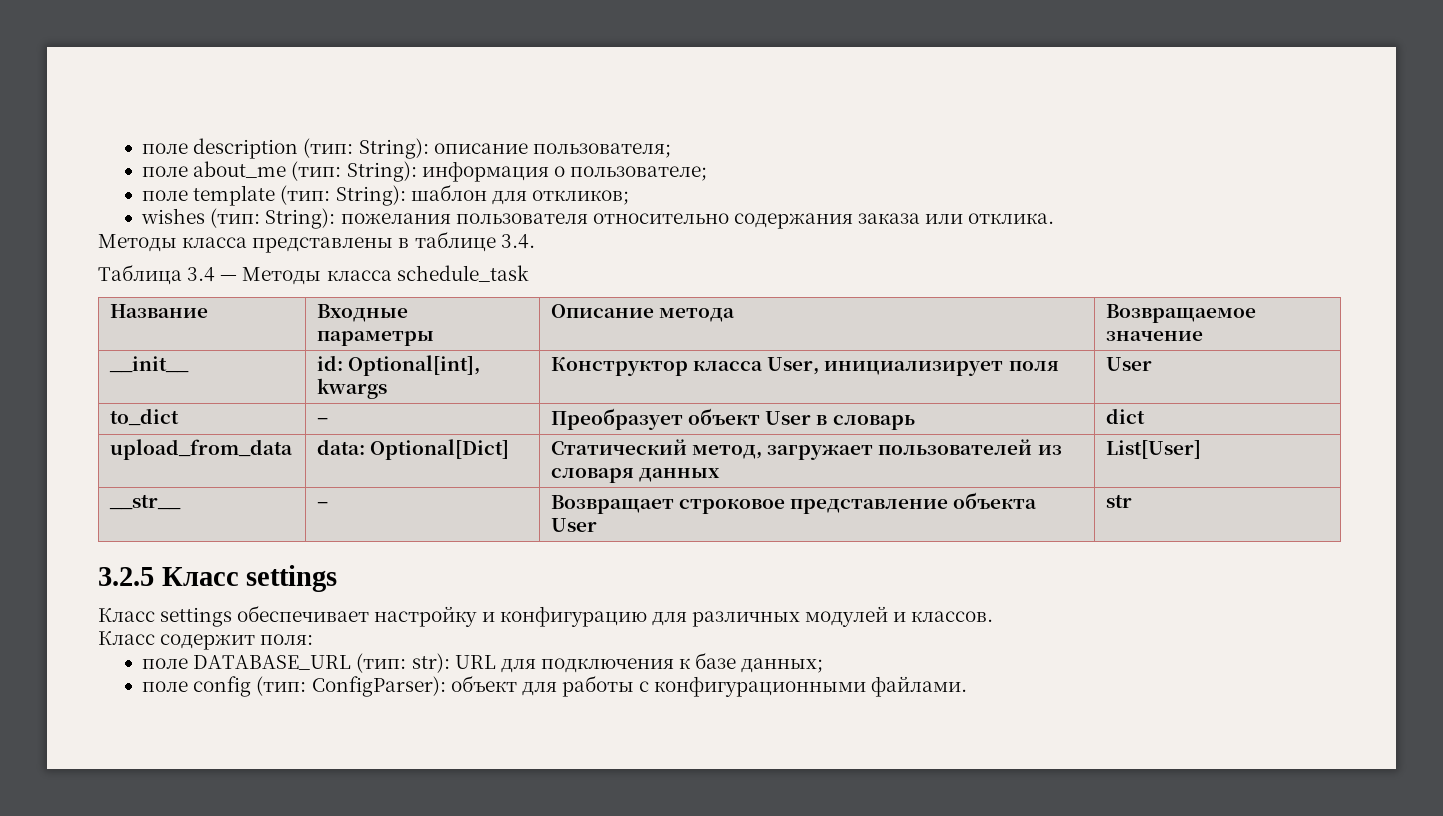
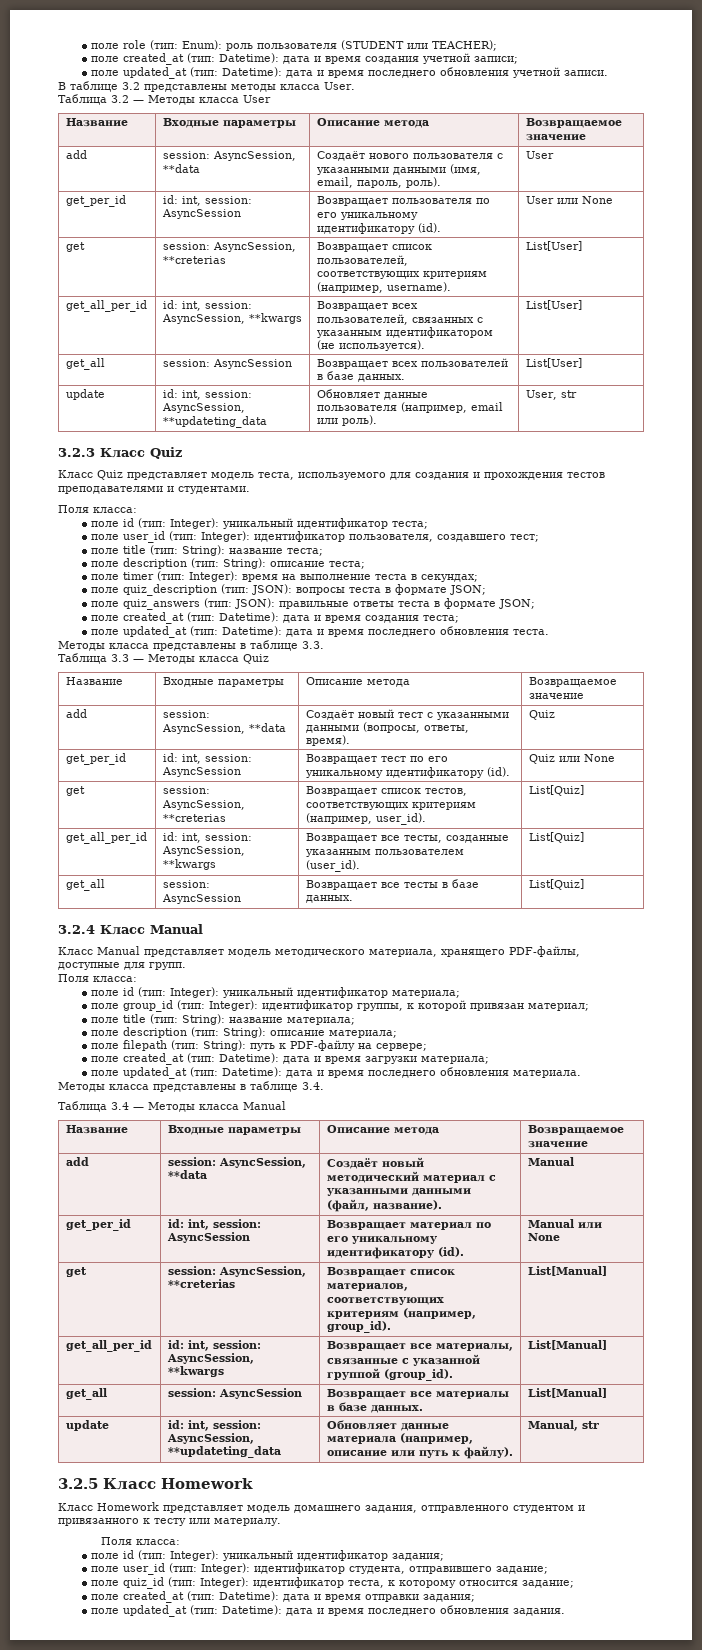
[142,138,671,159] [142,161,707,182] [142,184,629,206] [141,208,1055,229] поле description (тип: String): описание пользователя; // поле about_me (тип: String): информация о пользователе; // поле template (тип: String): шаблон для откликов; // wishes (тип: String): пожелания пользователя относительно содержания заказа или отклика. -> [91,40,498,51] [91,53,519,65] [91,67,609,79] [58,81,355,92] [58,94,271,105] [65,118,128,127] [162,118,296,128] [316,118,429,128] [525,118,622,128] [525,134,586,141] [65,150,87,159] [162,151,296,161] [162,164,200,173] [316,151,503,161] [316,164,481,175] [316,177,441,188] [525,151,554,159] [65,195,126,207] [162,195,252,206] [161,209,241,219] [316,196,490,206] [316,212,418,220] [316,223,441,234] [525,196,613,204] [65,242,85,252] [162,242,296,252] [162,256,226,264] [316,242,432,252] [316,255,408,266] [316,271,487,279] [316,282,451,293] [525,241,582,251] [65,300,147,312] [162,300,252,311] [161,313,302,324] [316,301,418,311] [316,314,483,325] [316,327,493,338] [316,340,425,351] [525,300,582,310] [65,358,105,370] [162,359,292,369] [316,358,508,369] [316,371,405,382] [525,358,582,368] [65,389,105,400] [162,389,252,400] [161,403,245,413] [162,416,267,428] [316,389,428,400] [316,402,503,413] [316,415,377,426] [525,390,577,400] [58,447,182,459] [58,470,605,480] [58,486,250,494] [58,505,137,513] [91,518,429,529] [91,531,540,543] [91,545,324,556] [91,558,366,569] [91,571,479,582] [91,584,487,596] [91,598,536,610] [91,612,460,624] [91,626,550,638] [58,640,324,651] [58,653,269,664] [65,677,123,685] [162,677,284,687] [305,677,410,687] [528,677,617,687] [528,693,584,699] [65,709,87,718] [162,710,210,718] [161,723,286,734] [305,709,509,720] [305,722,469,733] [305,735,350,746] [528,710,555,720] [65,753,126,765] [162,753,252,764] [161,767,241,777] [305,754,448,764] [305,767,510,778] [528,754,615,764] [65,786,85,796] [162,786,210,794] [161,800,245,810] [162,814,226,822] [305,786,467,796] [305,802,476,810] [305,813,426,825] [528,785,584,796] [65,832,147,844] [162,832,252,843] [161,846,245,856] [162,859,216,870] [305,833,509,843] [305,849,464,857] [305,860,360,872] [528,832,584,843] [65,879,105,891] [162,880,210,888] [161,894,241,904] [305,879,479,890] [305,895,353,903] [528,879,584,890] [58,924,203,935] [58,946,580,957] [58,962,186,970] [58,974,137,982] [91,987,461,998] [91,1000,590,1012] [91,1014,356,1025] [91,1027,398,1038] [91,1040,428,1051] [91,1053,490,1065] [91,1067,582,1079] поле role (тип: Enum): роль пользователя (STUDENT или TEACHER); // поле created_at (тип: Datetime): дата и время создания учетной записи; // поле updated_at (тип: Datetime): дата и время последнего обновления учетной записи. // В таблице 3.2 представлены методы класса User. // Таблица 3.2 — Методы класса User // Название | Входные параметры | Описание метода | Возвращаемое значение // add | session: AsyncSession, **data | Создаёт нового пользователя с указанными данными (имя, email, пароль, роль). | User // get_per_id | id: int, session: AsyncSession | Возвращает пользователя по его уникальному идентификатору (id). | User или None // get | session: AsyncSession, **creterias | Возвращает список пользователей, соответствующих критериям (например, username). | List[User] // get_all_per_id | id: int, session: AsyncSession, **kwargs | Возвращает всех пользователей, связанных с указанным идентификатором (не используется). | List[User] // get_all | session: AsyncSession | Возвращает всех пользователей в базе данных. | List[User] // update | id: int, session: AsyncSession, **updateting_data | Обновляет данные пользователя (например, email или роль). | User, str // 3.2.3 Класс Quiz // Класс Quiz представляет модель теста, используемого для создания и прохождения тестов преподавателями и студентами. // Поля класса: // поле id (тип: Integer): уникальный идентификатор теста; // поле user_id (тип: Integer): идентификатор пользователя, создавшего тест; // поле title (тип: String): название теста; // поле description (тип: String): описание теста; // поле timer (тип: Integer): время на выполнение теста в секундах; // поле quiz_description (тип: JSON): вопросы теста в формате JSON; // поле quiz_answers (тип: JSON): правильные ответы теста в формате JSON; // поле created_at (тип: Datetime): дата и время создания теста; // поле updated_at (тип: Datetime): дата и время последнего обновления теста. // Методы класса представлены в таблице 3.3. // Таблица 3.3 — Методы класса Quiz // Название | Входные параметры | Описание метода | Возвращаемое значение // add | session: AsyncSession, **data | Создаёт новый тест с указанными данными (вопросы, ответы, время). | Quiz // get_per_id | id: int, session: AsyncSession | Возвращает тест по его уникальному идентификатору (id). | Quiz или None // get | session: AsyncSession, **creterias | Возвращает список тестов, соответствующих критериям (например, user_id). | List[Quiz] // get_all_per_id | id: int, session: AsyncSession, **kwargs | Возвращает все тесты, созданные указанным пользователем (user_id). | List[Quiz] // get_all | session: AsyncSession | Возвращает все тесты в базе данных. | List[Quiz] // 3.2.4 Класс Manual // Класс Manual представляет модель методического материала, хранящего PDF-файлы, доступные для групп. // Поля класса: // поле id (тип: Integer): уникальный идентификатор материала; // поле group_id (тип: Integer): идентификатор группы, к которой привязан материал; // поле title (тип: String): название материала; // поле description (тип: String): описание материала; // поле filepath (тип: String): путь к PDF-файлу на сервере; // поле created_at (тип: Datetime): дата и время загрузки материала; // поле updated_at (тип: Datetime): дата и время последнего обновления материала.
[396,265,529,282] [110,304,209,318] [317,304,409,322] [317,331,435,346] [551,304,736,322] [1106,304,1257,323] [1106,331,1204,341] [109,356,190,373] [317,355,481,376] [317,378,388,399] [551,357,1059,376] [1106,357,1153,371] [110,408,180,426] [317,418,329,424] [551,408,915,430] [1106,408,1146,424] [110,439,294,460] [317,439,510,460] [551,439,1062,460] [551,468,721,483] [1106,440,1202,459] [109,494,182,510] [317,502,329,508] [551,492,1038,514] [551,518,598,532] schedule_task // Название | Входные параметры | Описание метода | Возвращаемое значение // __init__ | id: Optional[int], kwargs | Конструктор класса User, инициализирует поля | User // to_dict | – | Преобразует объект User в словарь | dict // upload_from_data | data: Optional[Dict] | Статический метод, загружает пользователей из словаря данных | List[User] // __str__ | – | Возвращает строковое представление объекта User | -> [243,1101,286,1110] [65,1125,128,1134] [167,1125,301,1135] [326,1125,439,1135] [527,1125,624,1135] [527,1141,588,1148] [65,1157,89,1166] [167,1157,306,1168] [167,1170,207,1179] [326,1157,424,1169] [326,1171,496,1183] [326,1188,471,1196] [326,1199,442,1212] [527,1157,574,1166] [65,1219,131,1231] [167,1219,261,1230] [166,1232,250,1243] [326,1220,491,1230] [326,1236,437,1244] [326,1247,464,1259] [527,1219,602,1229] [527,1233,560,1241] [65,1267,87,1277] [167,1266,306,1277] [167,1279,235,1288] [326,1267,455,1277] [326,1283,408,1291] [326,1297,444,1305] [326,1308,476,1319] [326,1321,391,1333] [527,1266,607,1276] [65,1340,152,1352] [167,1340,261,1351] [166,1353,254,1364] [167,1366,224,1377] [326,1341,513,1351] [326,1354,480,1366] [326,1368,453,1381] [527,1340,607,1350] [65,1388,107,1400] [167,1388,302,1399] [326,1389,509,1399] [326,1402,423,1413] [527,1388,607,1398] [65,1420,109,1431] [167,1420,261,1431] [166,1433,254,1444] [167,1446,281,1458] [326,1420,449,1431] [326,1433,473,1444] [326,1446,513,1459] [527,1420,578,1431] Manual // Название | Входные параметры | Описание метода | Возвращаемое значение // add | session: AsyncSession, **data | Создаёт новый методический материал с указанными данными (файл, название). | Manual // get_per_id | id: int, session: AsyncSession | Возвращает материал по его уникальному идентификатору (id). | Manual или None // get | session: AsyncSession, **creterias | Возвращает список материалов, соответствующих критериям (например, group_id). | List[Manual] // get_all_per_id | id: int, session: AsyncSession, **kwargs | Возвращает все материалы, связанные с указанной группой (group_id). | List[Manual] // get_all | session: AsyncSession | Возвращает все материалы в базе данных. | List[Manual] // update | id: int, session: AsyncSession, **updateting_data | Обновляет данные материала (например, описание или путь к файлу). | Manual,
[246,565,338,592] [98,605,994,627] [98,631,314,650] [142,652,824,673] [142,675,968,697] settings // Класс settings обеспечивает настройку и конфигурацию для различных модулей и классов. // Класс содержит поля: // поле DATABASE_URL (тип: str): URL для подключения к базе данных; // поле config (тип: ConfigParser): объект для работы с конфигурационными файлами. -> [161,1478,253,1489] [58,1502,585,1513] [58,1518,281,1526] [100,1537,180,1545] [91,1550,445,1561] [91,1563,549,1575] [91,1577,575,1589] [91,1591,476,1603] [91,1605,566,1617] Homework // Класс Homework представляет модель домашнего задания, отправленного студентом и привязанного к тесту или материалу. // Поля класса: // поле id (тип: Integer): уникальный идентификатор задания; // поле user_id (тип: Integer): идентификатор студента, отправившего задание; // поле quiz_id (тип: Integer): идентификатор теста, к которому относится задание; // поле created_at (тип: Datetime): дата и время отправки задания; // поле updated_at (тип: Datetime): дата и время последнего обновления задания.

